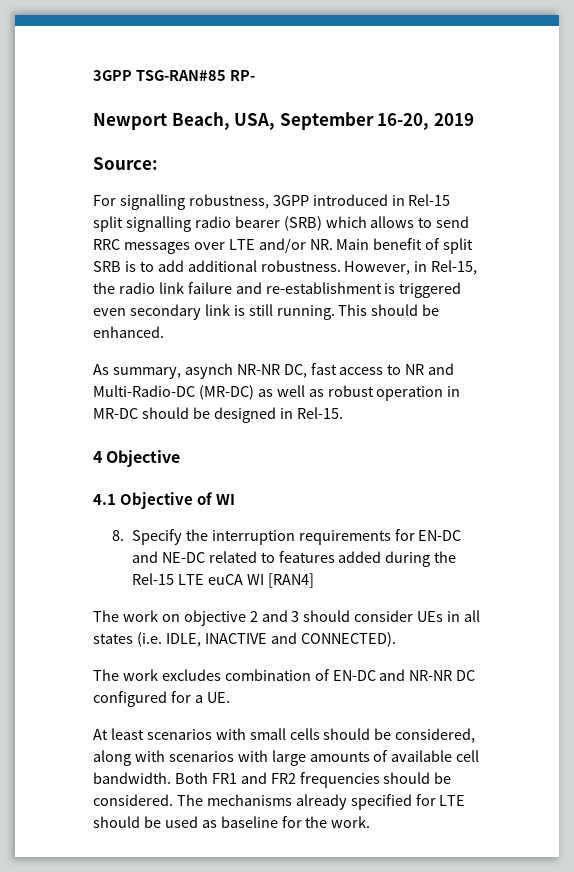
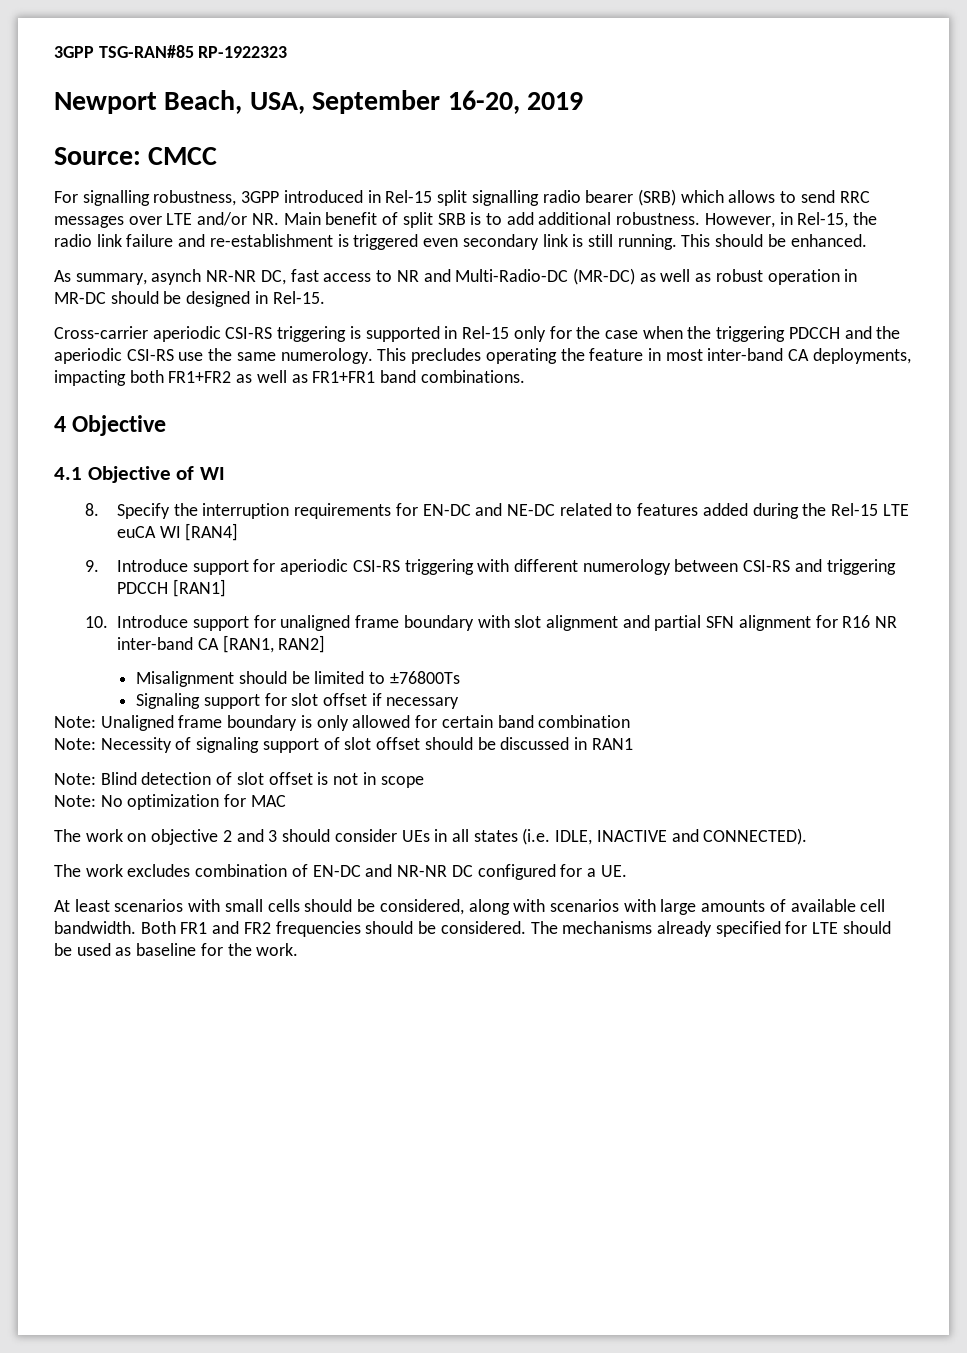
[229,70,255,81] RP- -> [198,46,288,58] RP-1922323
(158, 163) none -> [148,147,218,165] CMCC
(343, 413) none -> [54,326,901,342] [54,348,911,364] [54,370,525,386] // Cross-carrier aperiodic CSI-RS triggering is supported in Rel-15 only for the case when the triggering PDCCH and the aperiodic CSI-RS use the same numerology. This precludes operating the feature in most inter-band CA deployments, impacting both FR1+FR2 as well as FR1+FR1 band combinations.
(314, 580) none -> [85,559,896,575] [116,579,226,597] [85,615,898,631] [117,635,326,653] [136,671,460,687] [136,693,460,709] [54,715,631,731] [54,737,633,753] [54,772,424,788] [54,794,286,810] // 9. Introduce support for aperiodic CSI-RS triggering with different numerology between CSI-RS and triggering PDCCH [RAN1] // 10. Introduce support for unaligned frame boundary with slot alignment and partial SFN alignment for R16 NR inter-band CA [RAN1, RAN2] // Misalignment should be limited to ±76800Ts // Signaling support for slot offset if necessary // Note: Unaligned frame boundary is only allowed for certain band combination // Note: Necessity of signaling support of slot offset should be discussed in RAN1 // Note: Blind detection of slot offset is not in scope // Note: No optimization for MAC

